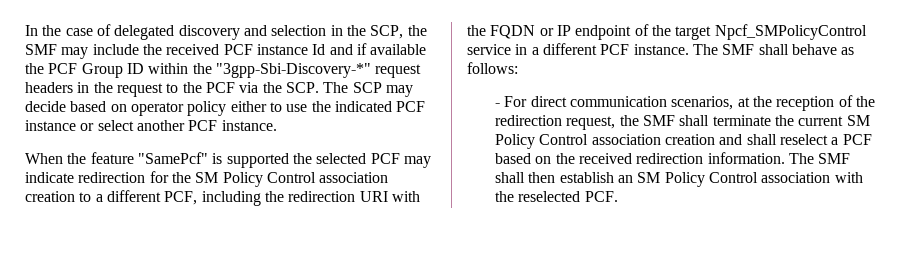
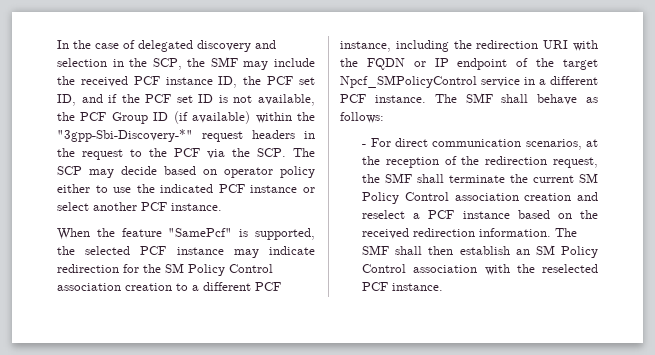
[312,43,427,55] Id and if available -> [218,76,315,88] [57,94,315,106] ID, the PCF set ID, and if the PCF set ID is not available,
(144, 68) none -> [173,111,251,124] (if available)
[226,153,289,168] supported -> [255,228,315,240] supported,
(400, 158) none -> [176,247,224,255] instance
[164,191,198,205] PCF, -> [255,282,281,291] [340,41,391,52] PCF instance,
[746,134,777,145] shall -> (598, 196) none
(872, 139) none -> [462,211,510,219] instance
[584,191,618,202] PCF. -> [362,282,444,291] PCF instance.

